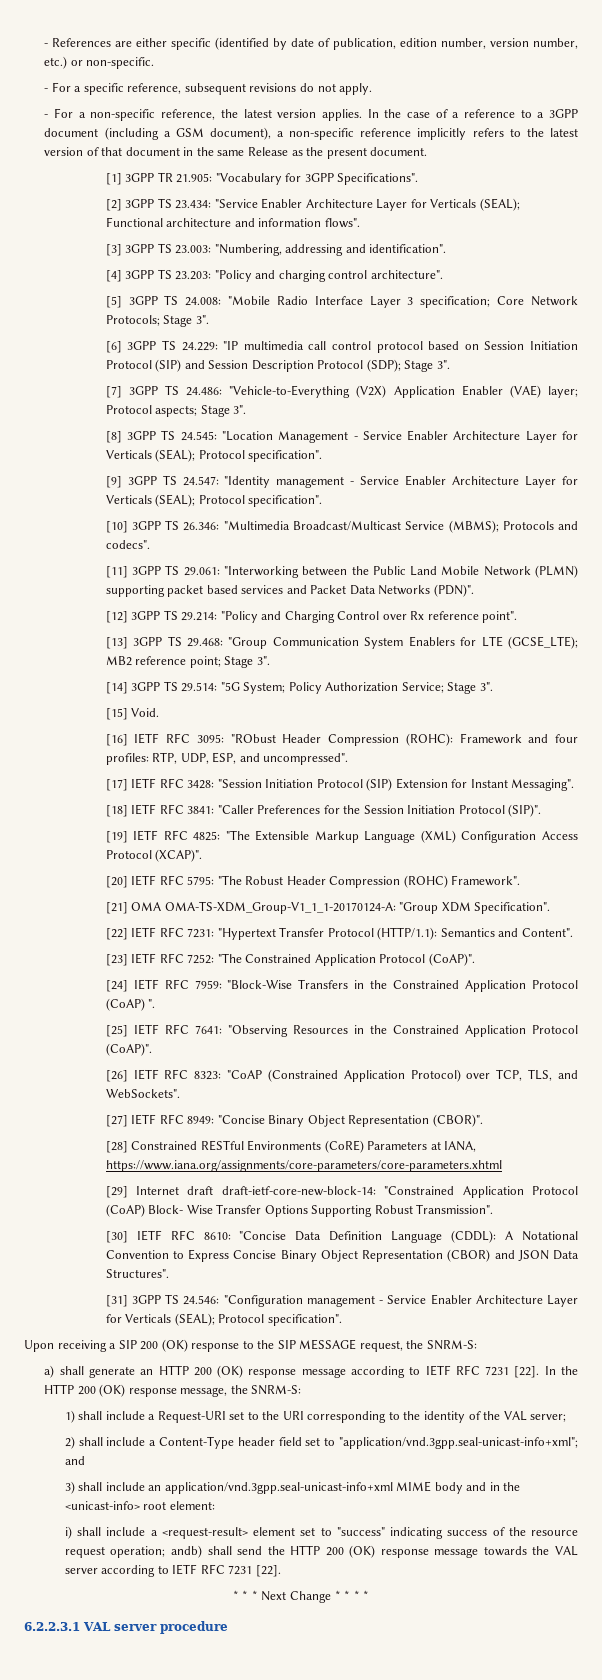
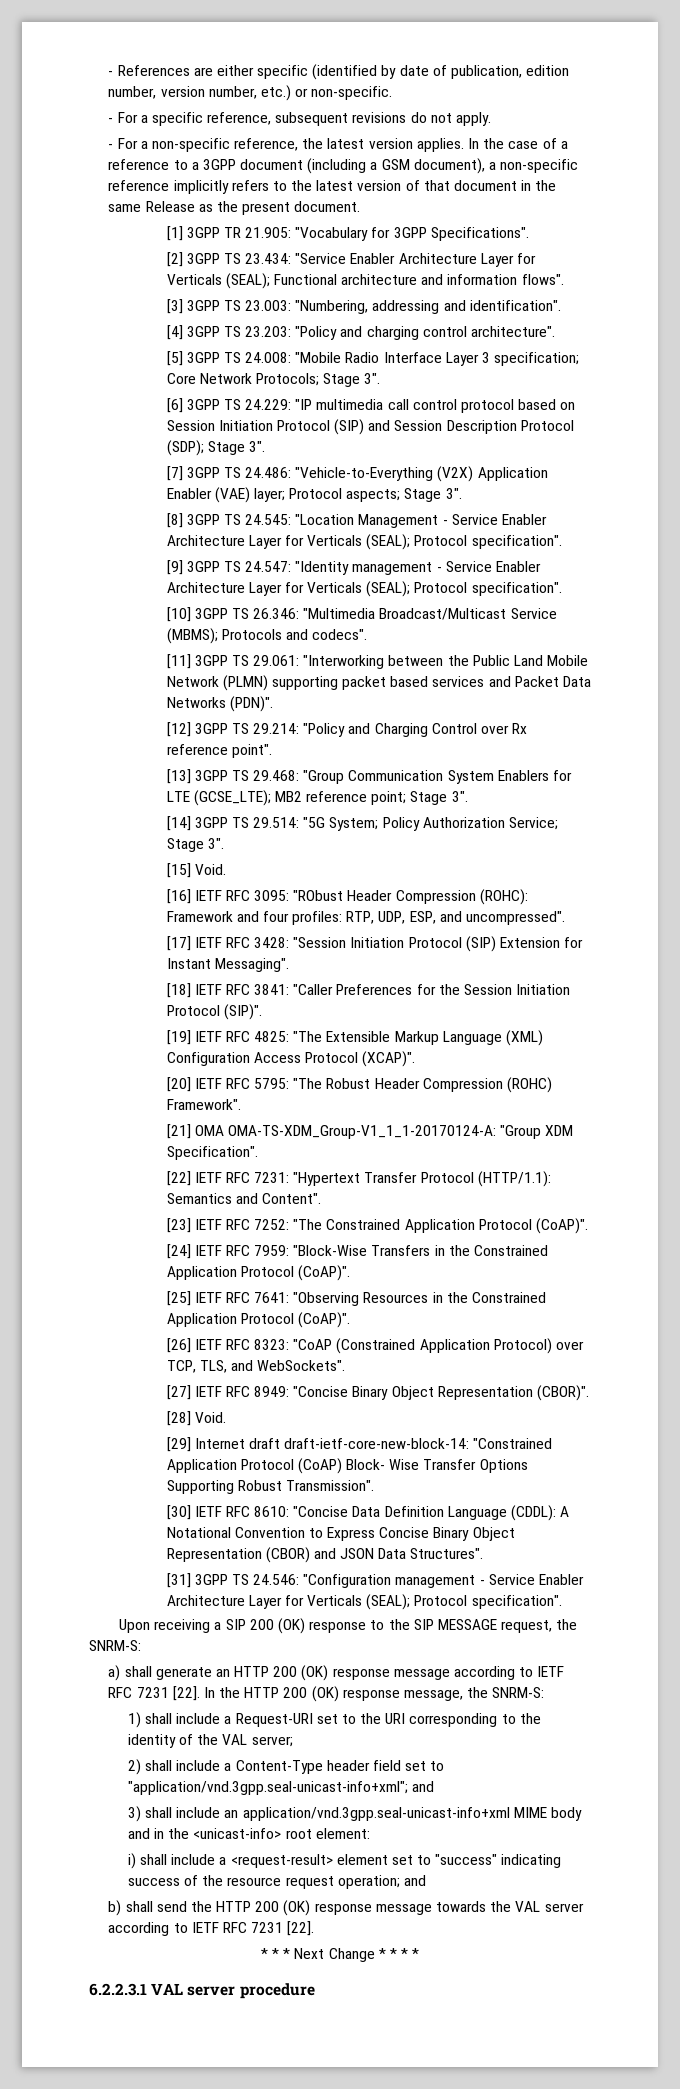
[105,998,156,1011] (CoAP) ". -> [297,1265,350,1281] (CoAP)".
[131,1140,477,1153] [105,1160,502,1172] Constrained RESTful Environments (CoRE) Parameters at IANA, https://www.iana.org/assignments/core-parameters/core-parameters.xhtml -> [194,1412,226,1423] Void.
[170,1545,202,1558] andb) -> [403,1875,426,1886] [108,1900,122,1916] and // b)

